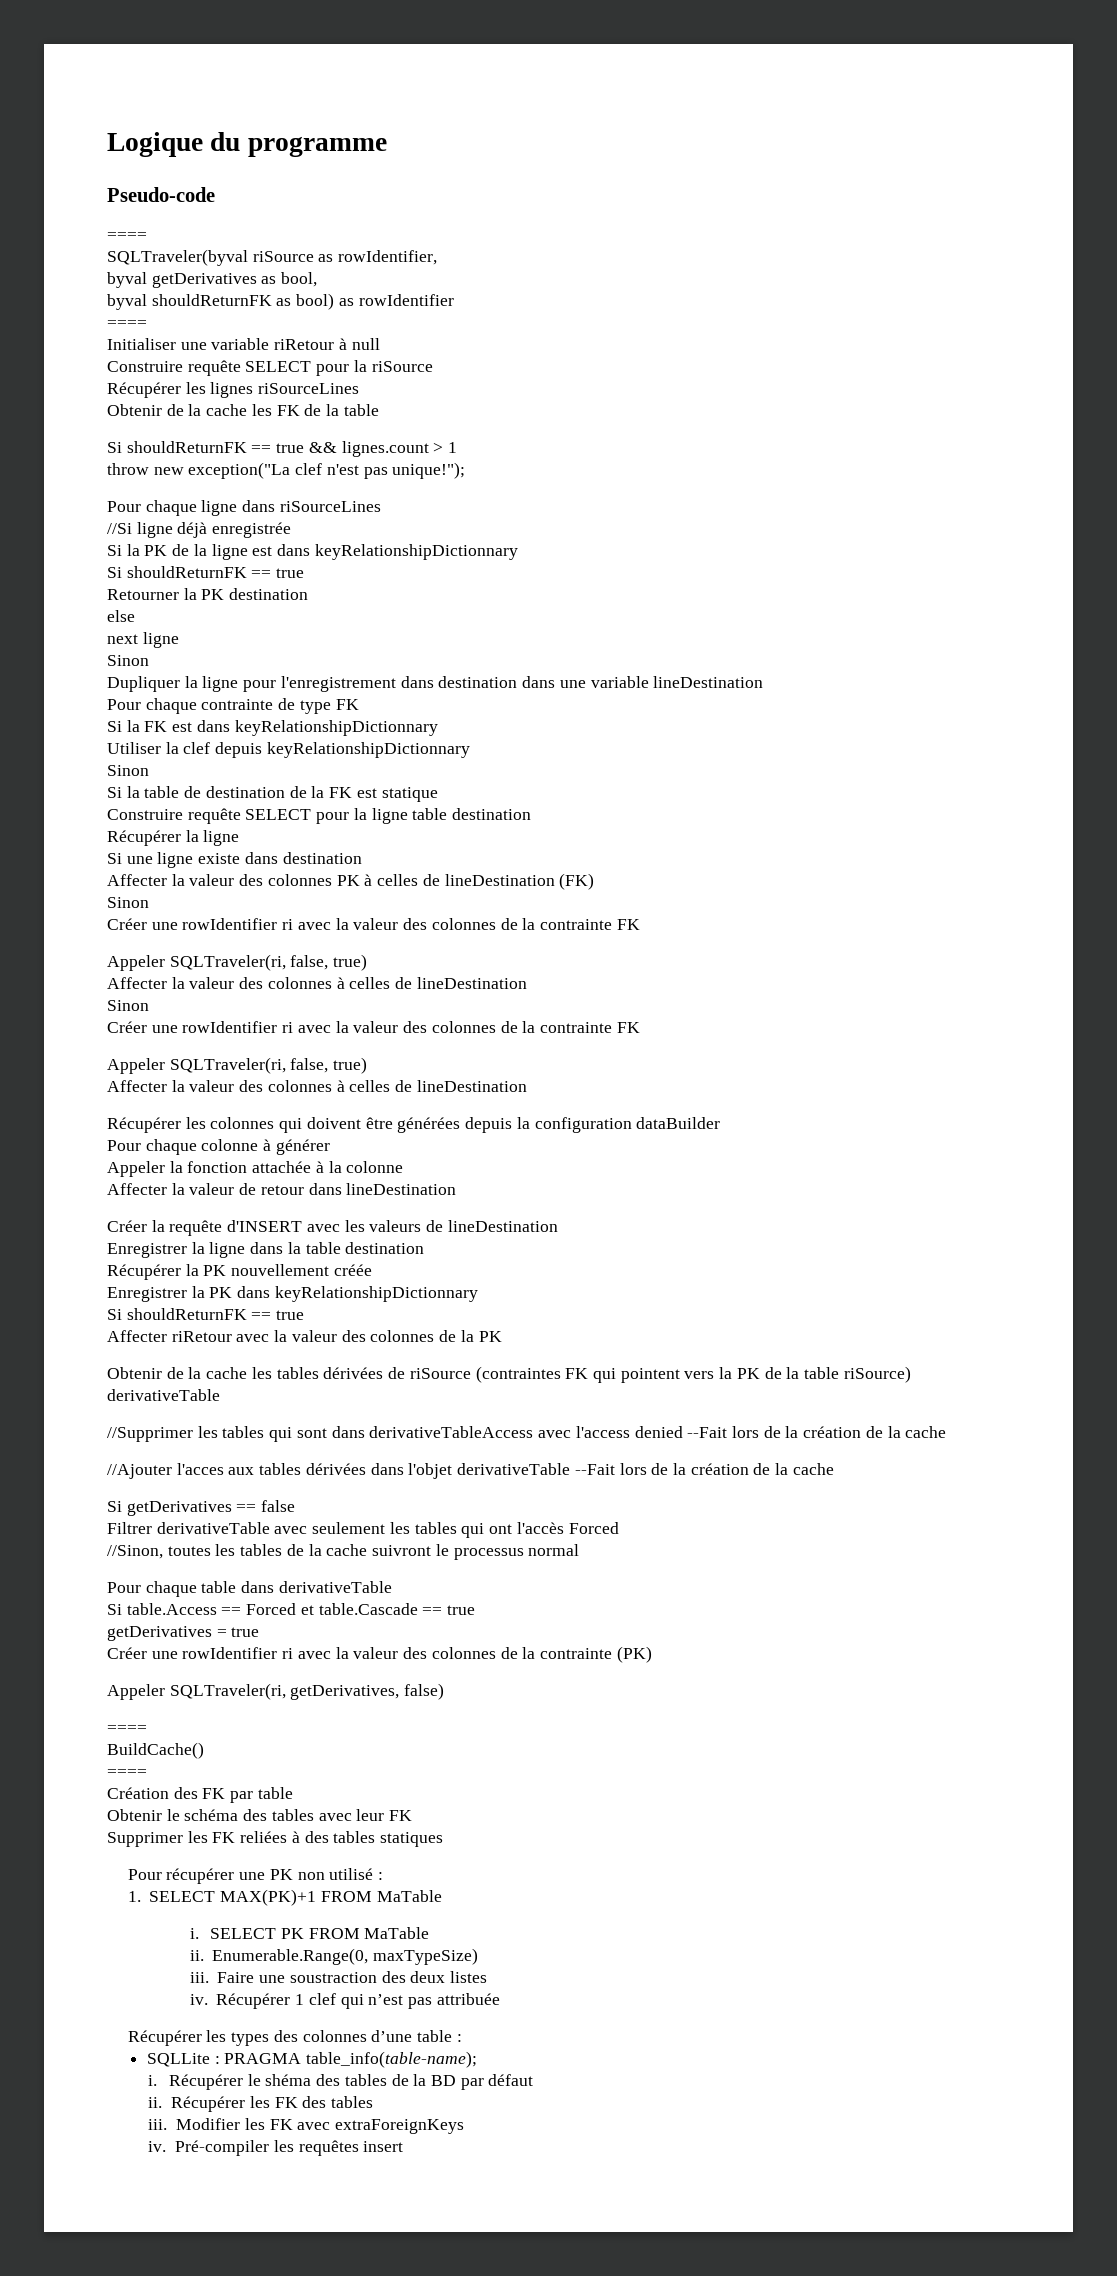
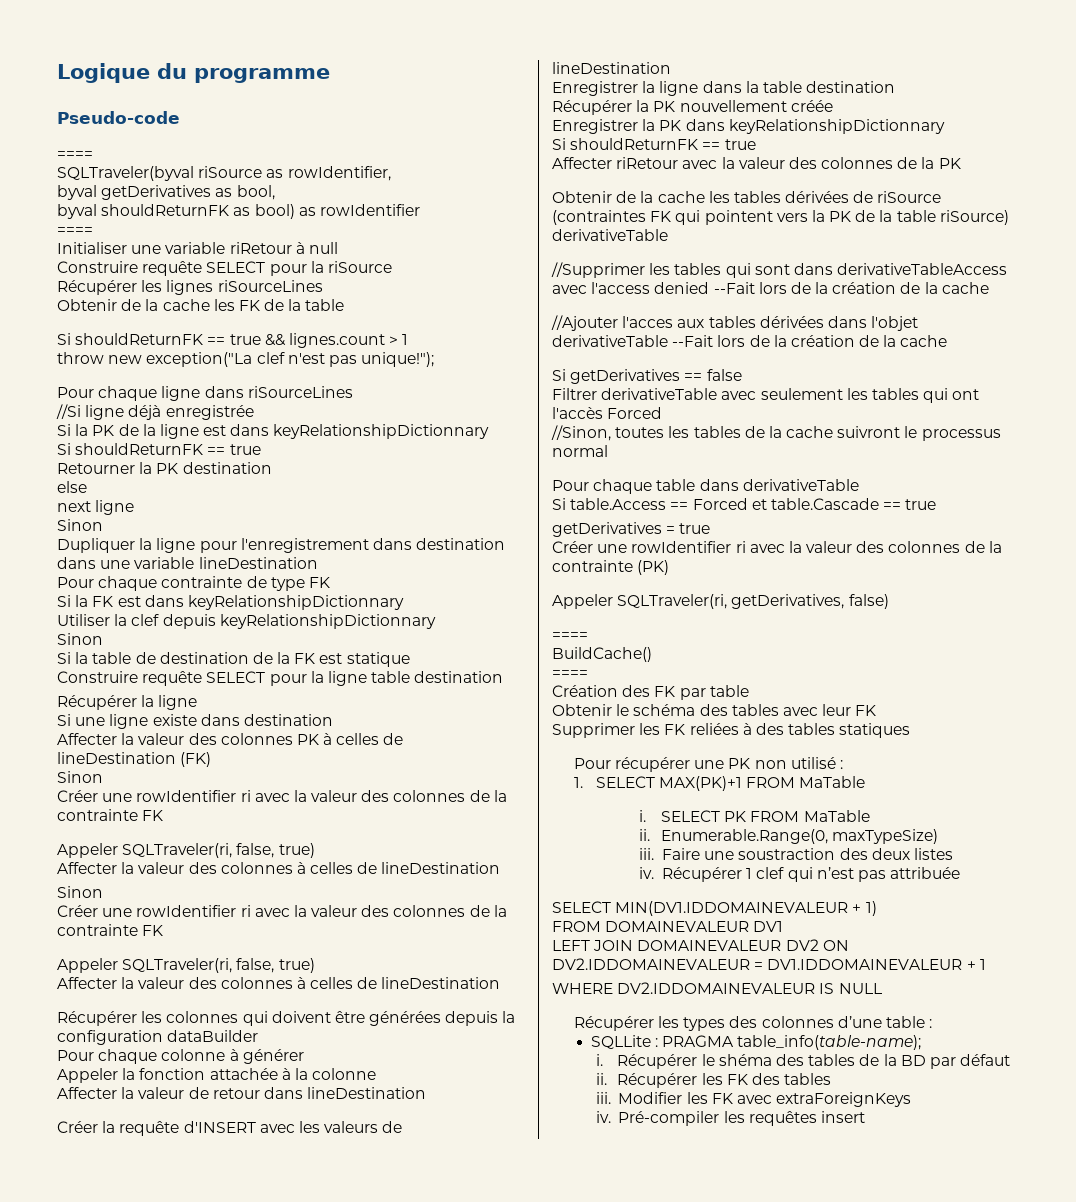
(500, 1999) none -> [552,901,877,916] [552,921,784,932] [552,939,849,951] [552,958,986,970] [552,982,882,994] // SELECT MIN(DV1.IDDOMAINEVALEUR + 1) // FROM DOMAINEVALEUR DV1 // LEFT JOIN DOMAINEVALEUR DV2 ON DV2.IDDOMAINEVALEUR = DV1.IDDOMAINEVALEUR + 1 // WHERE DV2.IDDOMAINEVALEUR IS NULL

